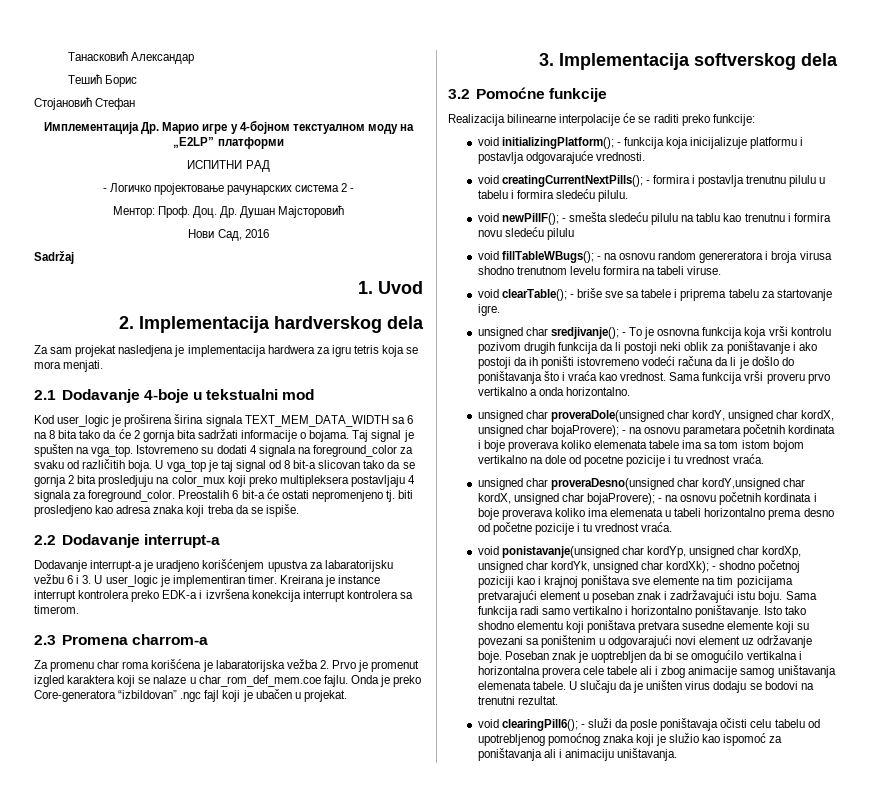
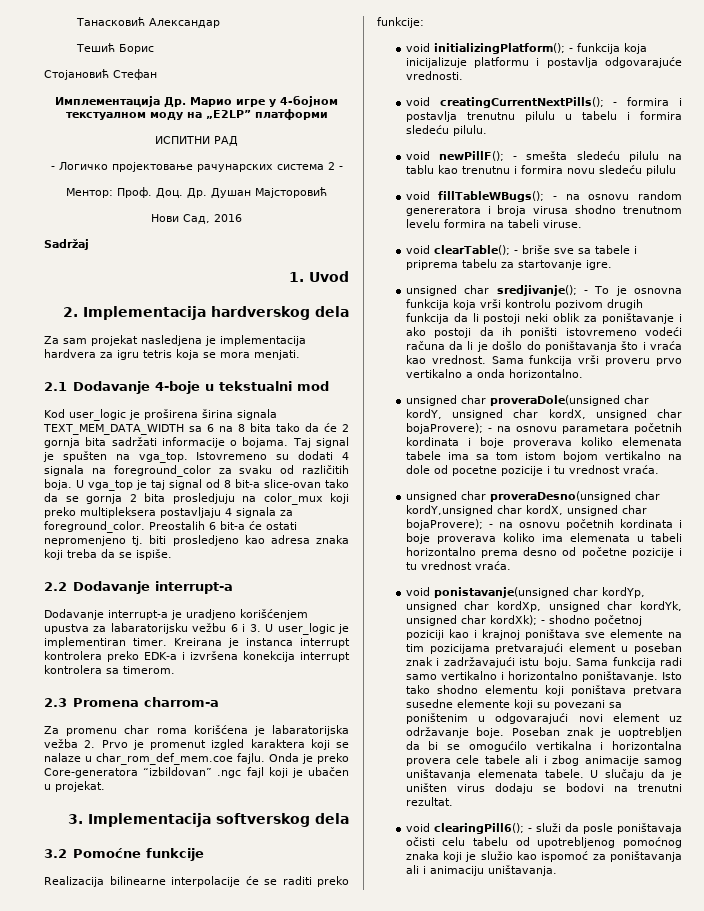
[267,345,315,354] hardwera -> [44,349,96,358] hardvera
[318,460,361,469] slicovan -> [264,479,321,488] slice-ovan
[338,575,381,584] instance -> [246,638,293,646] instanca

